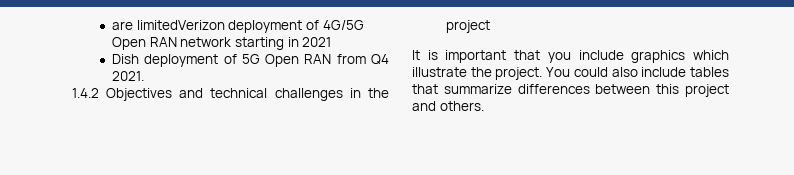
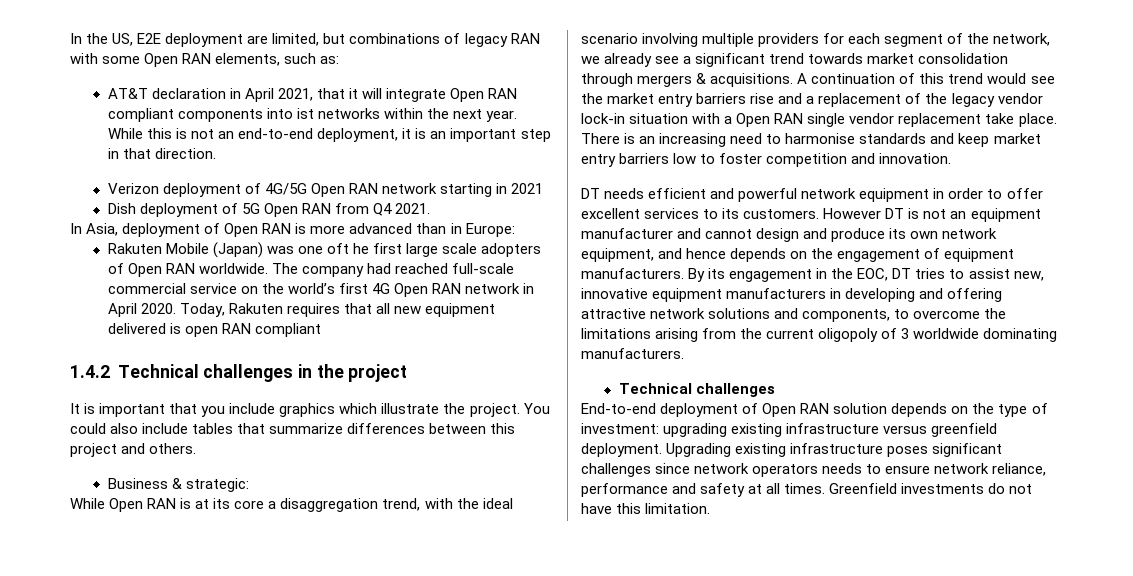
[111,20,225,30] are limitedVerizon -> [70,33,540,47] [70,53,340,67] [107,88,518,102] [107,108,518,122] [107,128,551,142] [107,148,217,159] [107,183,159,194] In the US, E2E deployment are limited, but combinations of legacy RAN with some Open RAN elements, such as: // AT&T declaration in April 2021, that it will integrate Open RAN compliant components into ist networks within the next year. While this is not an end-to-end deployment, it is an important step in that direction. // Verizon
[72,88,268,101] 1.4.2 Objectives and technical -> [70,223,515,237] [107,242,542,258] [107,263,515,277] [107,283,535,297] [107,303,496,317] [107,323,322,337] [70,364,199,378] In Asia, deployment of Open RAN is more advanced than in Europe: // Rakuten Mobile (Japan) was one oft he first large scale adopters of Open RAN worldwide. The company had reached full-scale commercial service on the world’s first 4G Open RAN network in April 2020. Today, Rakuten requires that all new equipment delivered is open RAN compliant // 1.4.2 Technical
(484, 106) none -> [107,478,250,492] [70,498,513,512] [581,33,1051,47] [581,53,1009,67] [581,73,1055,87] [581,93,1043,107] [581,113,1057,127] [581,133,1041,147] [581,153,952,167] [581,188,1043,202] [581,208,1041,222] [581,228,998,242] [581,248,1015,262] [581,268,1044,282] [581,288,1003,302] [581,308,1007,322] [581,328,1058,342] [581,348,684,359] [618,383,776,397] [581,403,1048,417] [581,423,998,437] [581,443,1003,457] [581,463,1047,477] [581,483,1033,497] [581,503,711,514] // Business & strategic: // While Open RAN is at its core a disaggregation trend, with the ideal scenario involving multiple providers for each segment of the network, we already see a significant trend towards market consolidation through mergers & acquisitions. A continuation of this trend would see the market entry barriers rise and a replacement of the legacy vendor lock-in situation with a Open RAN single vendor replacement take place. There is an increasing need to harmonise standards and keep market entry barriers low to foster competition and innovation. // DT needs efficient and powerful network equipment in order to offer excellent services to its customers. However DT is not an equipment manufacturer and cannot design and produce its own network equipment, and hence depends on the engagement of equipment manufacturers. By its engagement in the EOC, DT tries to assist new, innovative equipment manufacturers in developing and offering attractive network solutions and components, to overcome the limitations arising from the current oligopoly of 3 worldwide dominating manufacturers. // Technical challenges // End-to-end deployment of Open RAN solution depends on the type of investment: upgrading existing infrastructure versus greenfield deployment. Upgrading existing infrastructure poses significant challenges since network operators needs to ensure network reliance, performance and safety at all times. Greenfield investments do not have this limitation.

